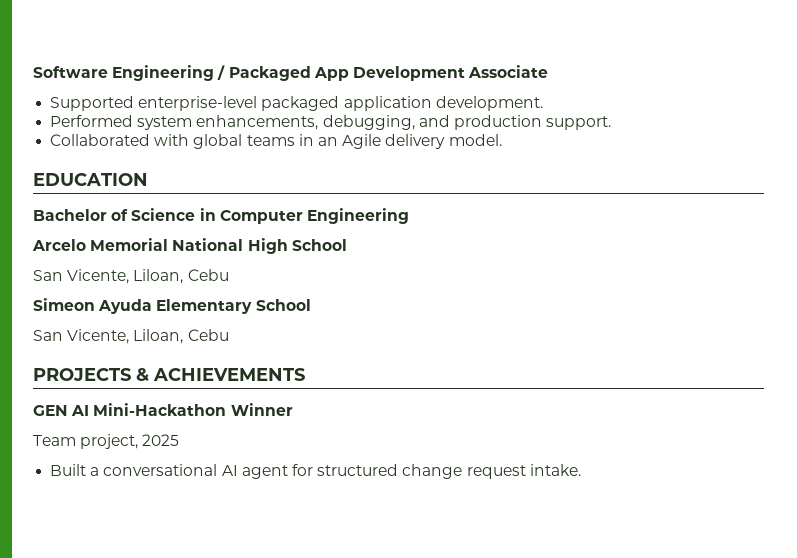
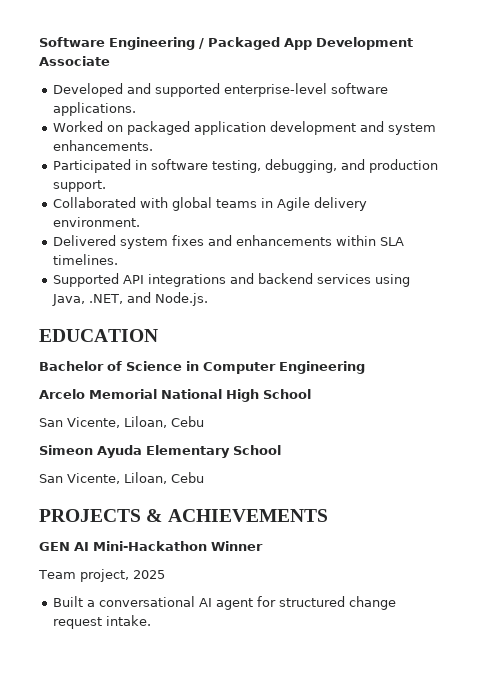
[50,96,543,111] [50,115,319,130] Supported enterprise-level packaged application development. // Performed system enhancements, -> [53,83,389,97] [53,102,137,116] [53,121,437,135] [53,140,154,151] [53,159,262,173] Developed and supported enterprise-level software applications. // Worked on packaged application development and system enhancements. // Participated in software testing,
[317,137,338,146] an -> (274, 203) none
[448,134,502,146] model. -> [53,217,141,227] [53,235,405,249] [53,254,119,265] [53,273,411,287] [52,292,209,306] environment. // Delivered system fixes and enhancements within SLA timelines. // Supported API integrations and backend services using Java, .NET, and Node.js.

